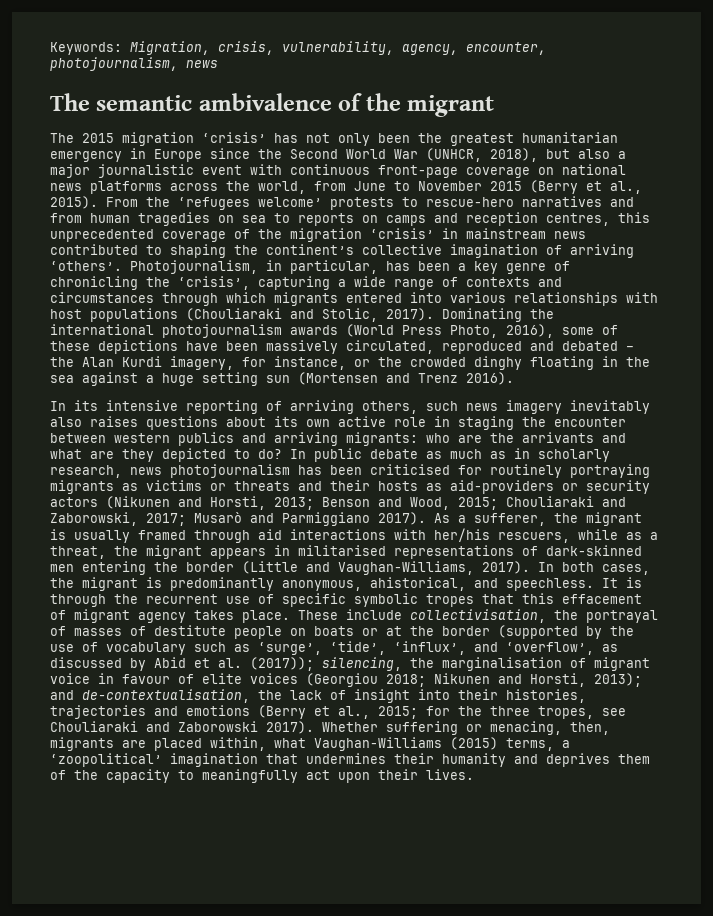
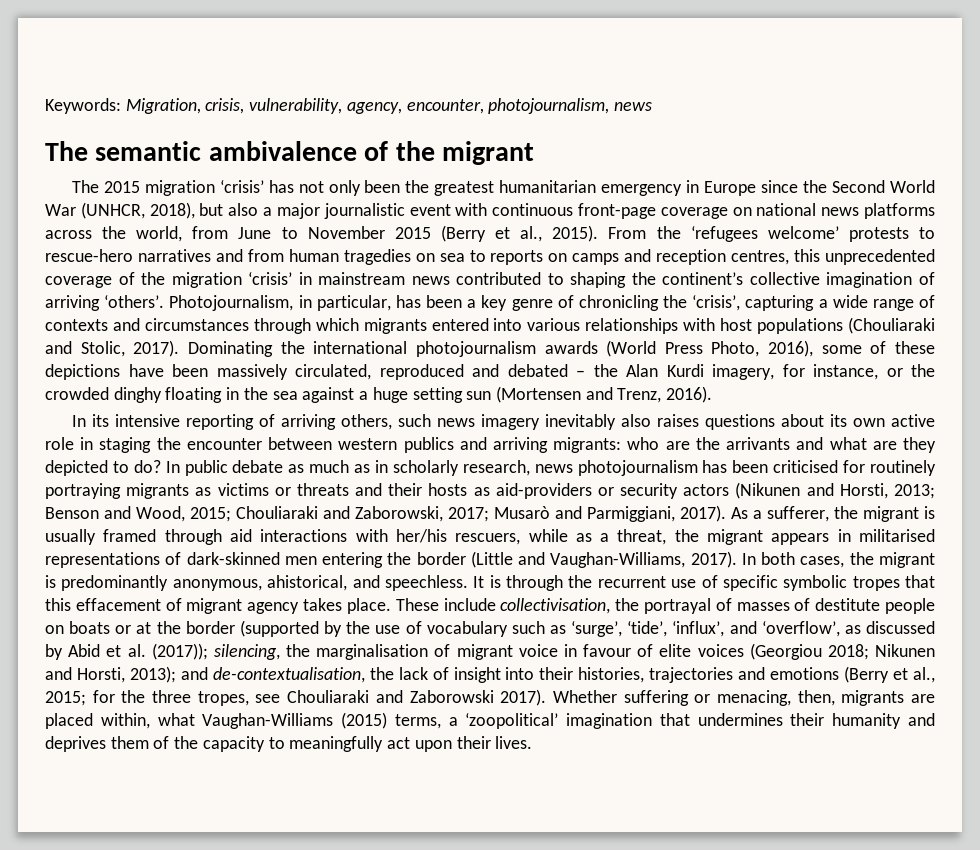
[418,373,458,383] Trenz -> [617,388,662,403] Trenz,
[282,512,370,526] Parmiggiano -> [587,506,675,522] Parmiggiani,

